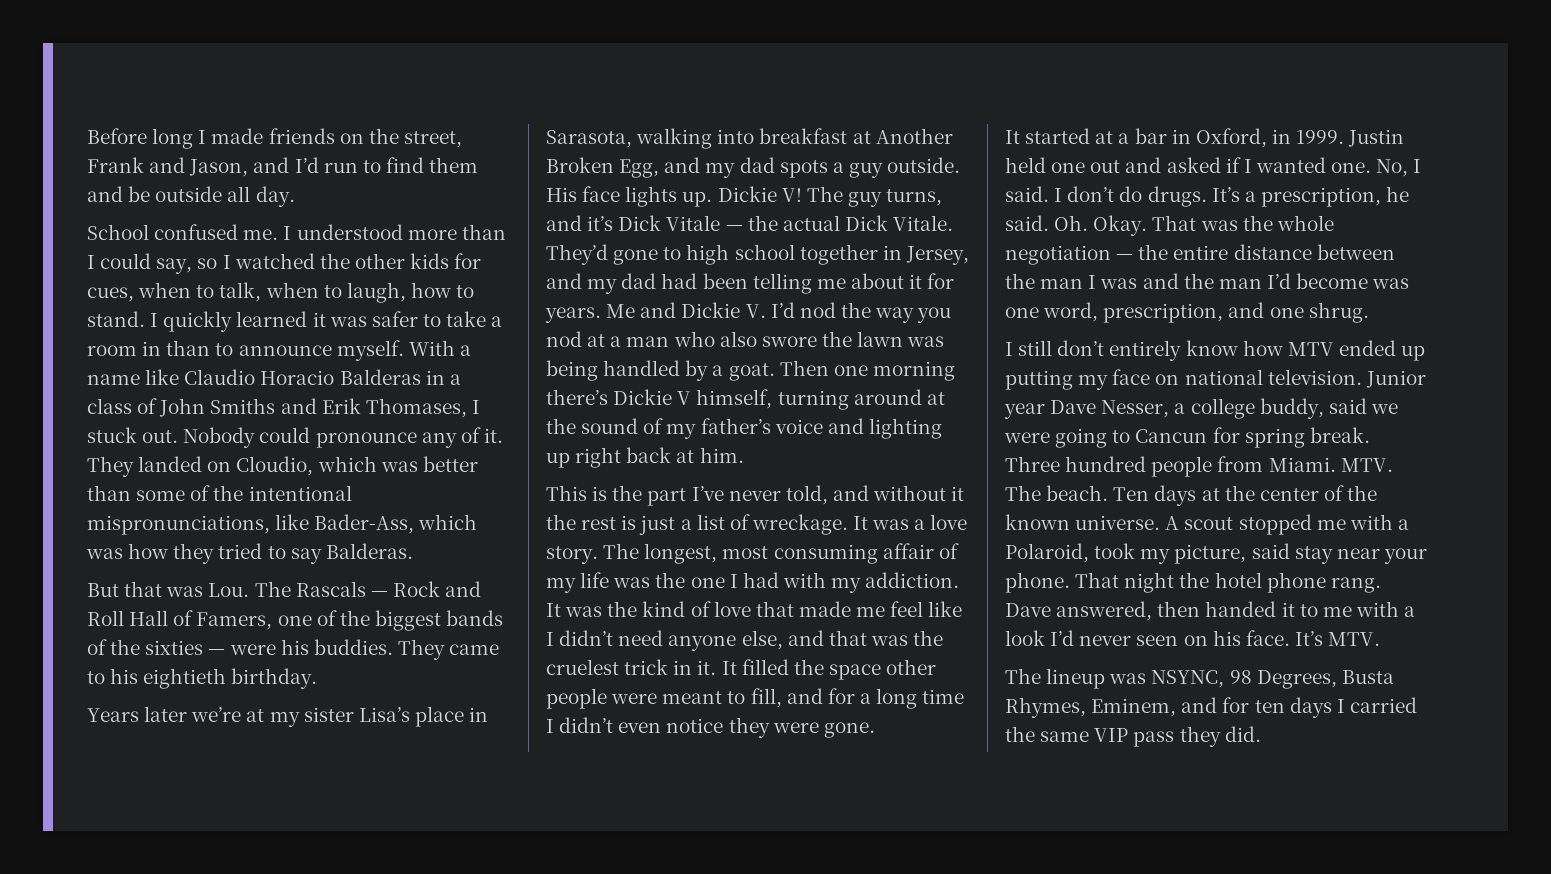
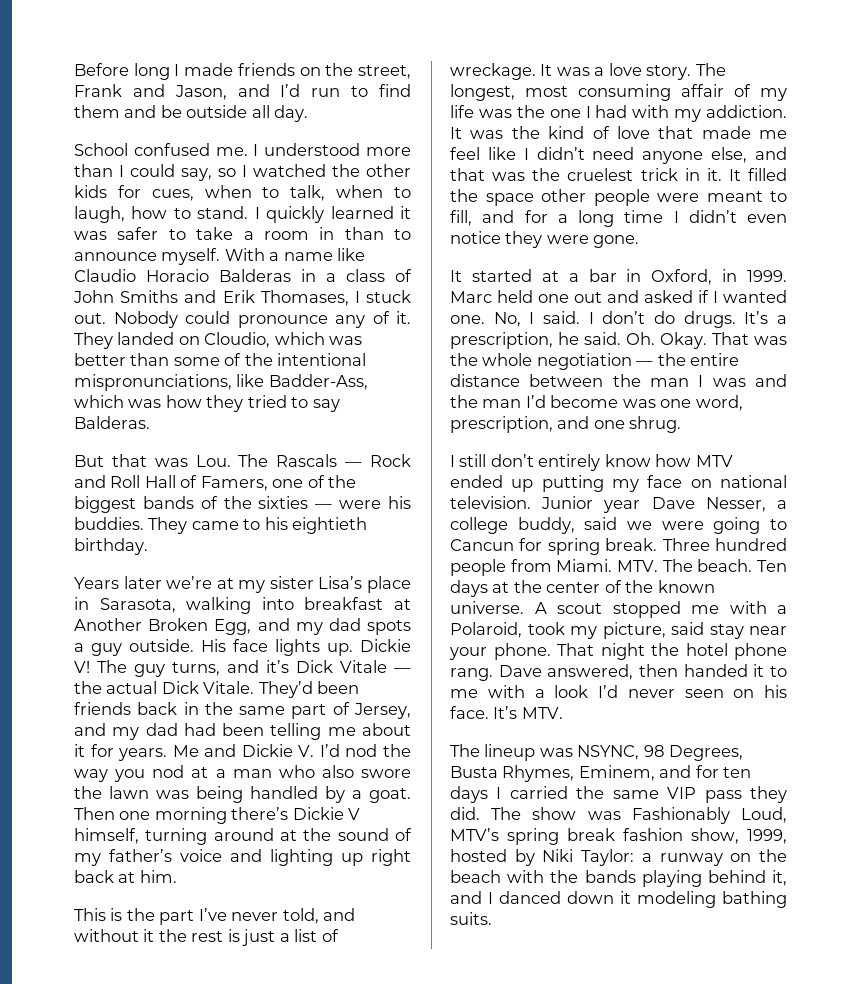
[314,514,415,534] Bader-Ass, -> [268,374,368,390] Badder-Ass,
[613,244,902,265] gone to high school together in -> [317,681,360,694] [74,702,350,719] been friends back in the same part of
[1348,129,1405,147] Justin -> [450,291,492,303] Marc
(1261, 734) none -> [491,807,787,824] [450,828,787,845] [450,849,787,866] [450,870,787,887] [450,891,787,908] [450,912,492,925] The show was Fashionably Loud, MTV’s spring break fashion show, 1999, hosted by Niki Taylor: a runway on the beach with the bands playing behind it, and I danced down it modeling bathing suits.

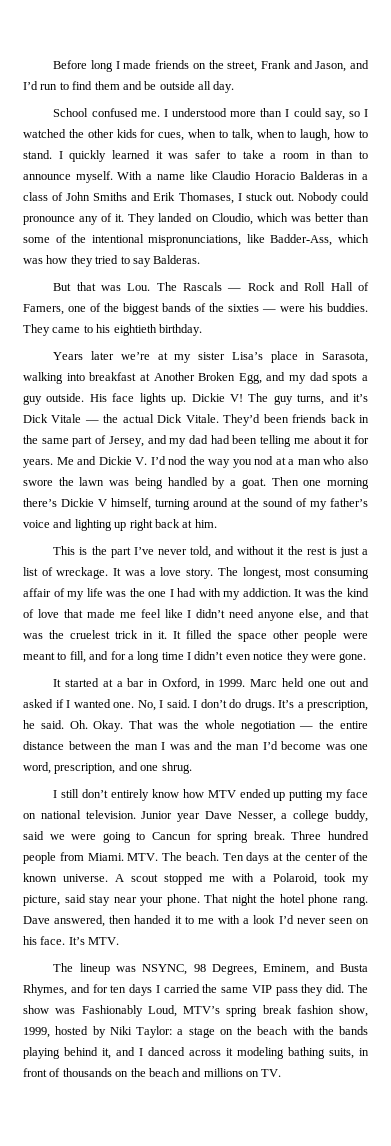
(744, 753) none -> [263,963,335,975] Eminem, and
[578,765,655,781] Eminem, -> (67, 990) none
[659,853,723,866] runway -> [188,1027,215,1038] stage
[567,891,614,904] down -> [189,1050,221,1056] across
[450,912,492,925] suits. -> [329,1048,369,1059] [23,1068,282,1077] suits, in front of thousands on the beach and millions on TV.

